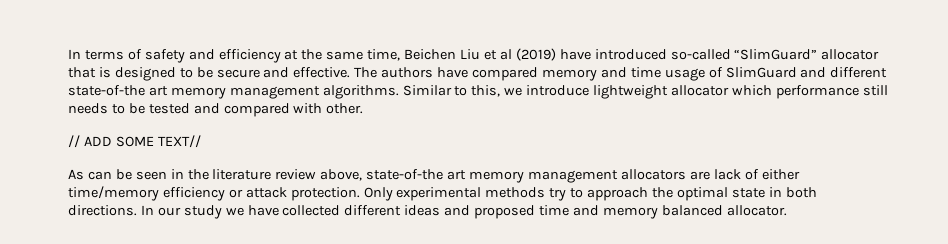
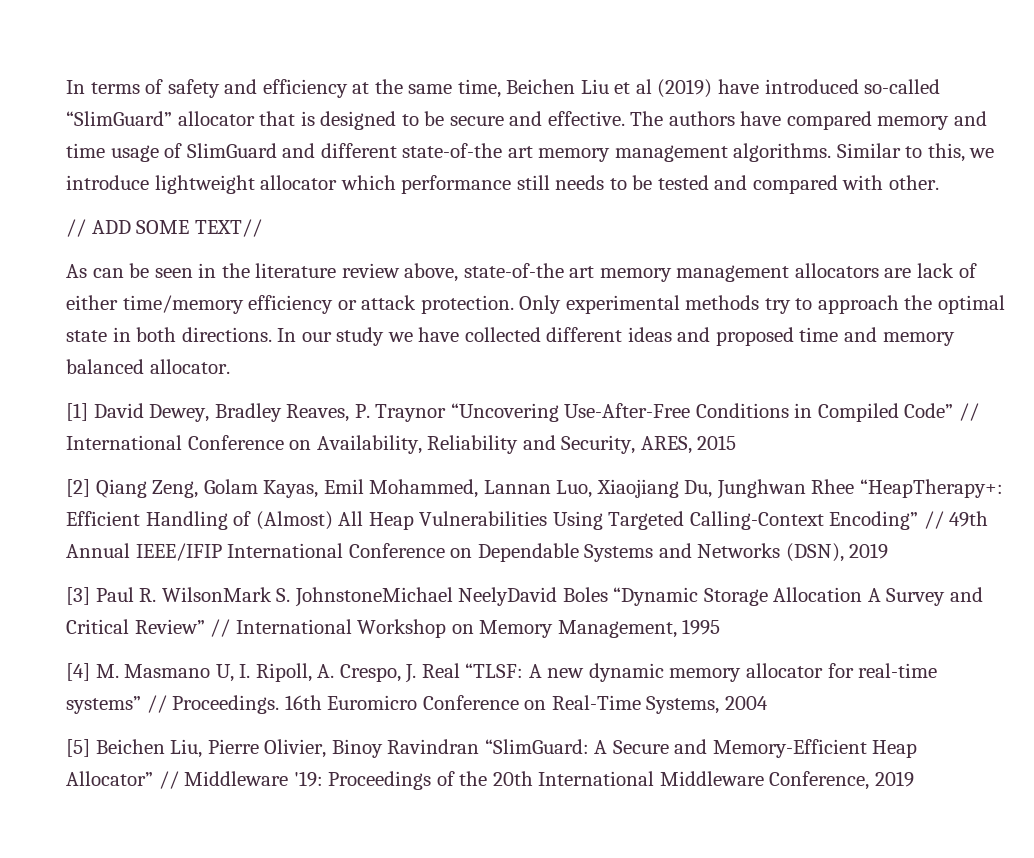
(787, 210) none -> [66,403,979,422] [66,435,737,454] [66,479,1003,499] [66,511,989,530] [66,543,889,562] [66,587,983,607] [66,619,721,638] [66,663,938,683] [66,695,768,714] [66,739,918,758] [66,771,914,790] // [1] David Dewey, Bradley Reaves, P. Traynor “Uncovering Use-After-Free Conditions in Compiled Code” // International Conference on Availability, Reliability and Security, ARES, 2015 // [2] Qiang Zeng, Golam Kayas, Emil Mohammed, Lannan Luo, Xiaojiang Du, Junghwan Rhee “HeapTherapy+: Efficient Handling of (Almost) All Heap Vulnerabilities Using Targeted Calling-Context Encoding” // 49th Annual IEEE/IFIP International Conference on Dependable Systems and Networks (DSN), 2019 // [3] Paul R. WilsonMark S. JohnstoneMichael NeelyDavid Boles “Dynamic Storage Allocation A Survey and Critical Review” // International Workshop on Memory Management, 1995 // [4] M. Masmano U, I. Ripoll, A. Crespo, J. Real “TLSF: A new dynamic memory allocator for real-time systems” // Proceedings. 16th Euromicro Conference on Real-Time Systems, 2004 // [5] Beichen Liu, Pierre Olivier, Binoy Ravindran “SlimGuard: A Secure and Memory-Efficient Heap Allocator” // Middleware '19: Proceedings of the 20th International Middleware Conference, 2019

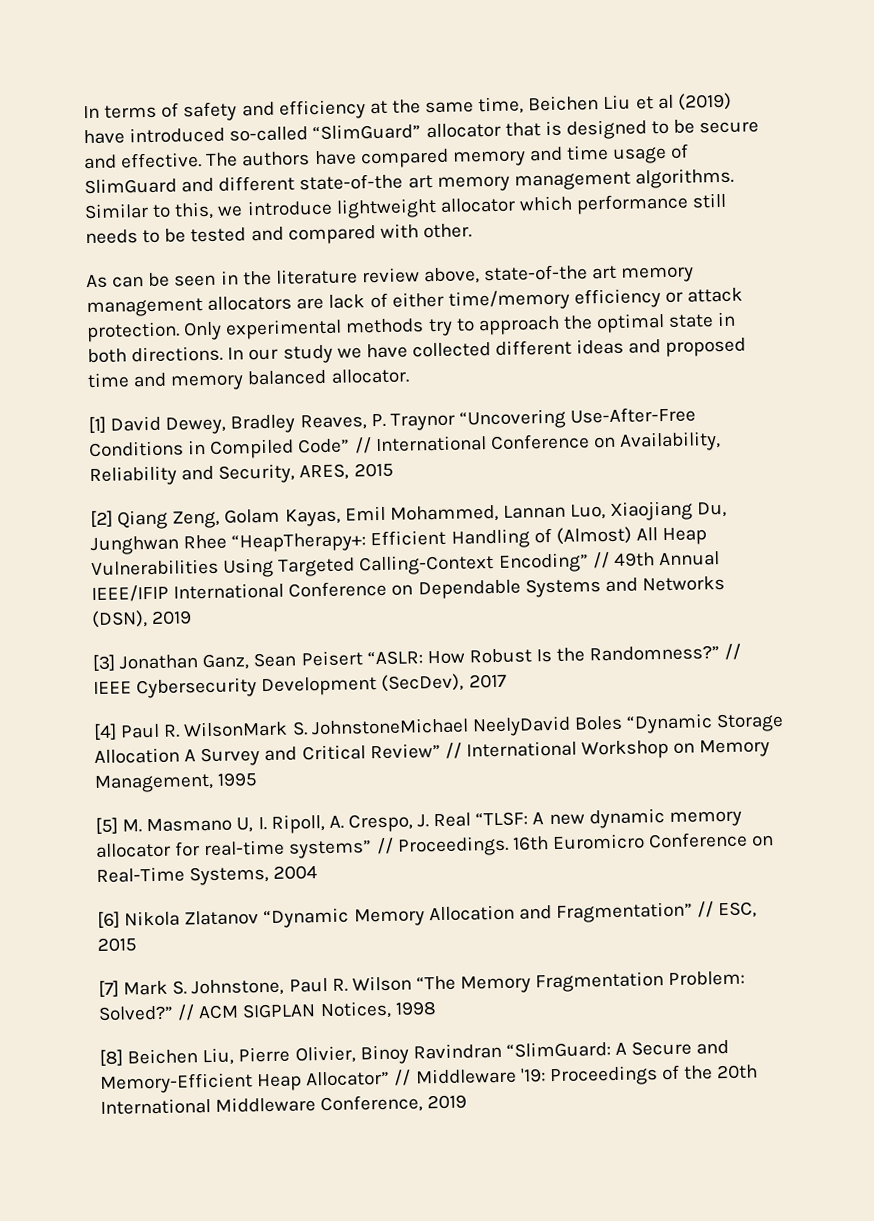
[66,219,262,237] // // ADD SOME TEXT// -> (472, 231) none
(90, 596) none -> [119,643,742,671] [93,673,507,699] [93,723,117,741] Jonathan Ganz, Sean Peisert “ASLR: How Robust Is the Randomness?” // IEEE Cybersecurity Development (SecDev), 2017 // [4]
[66,663,90,681] [4] -> [95,817,118,834] [5]
[66,739,90,757] [5] -> [97,901,758,929] [97,937,137,952] [98,970,746,997] [98,1000,437,1021] [99,1049,123,1066] [6] Nikola Zlatanov “Dynamic Memory Allocation and Fragmentation” // ESC, 2015 // [7] Mark S. Johnstone, Paul R. Wilson “The Memory Fragmentation Problem: Solved?” // ACM SIGPLAN Notices, 1998 // [8]

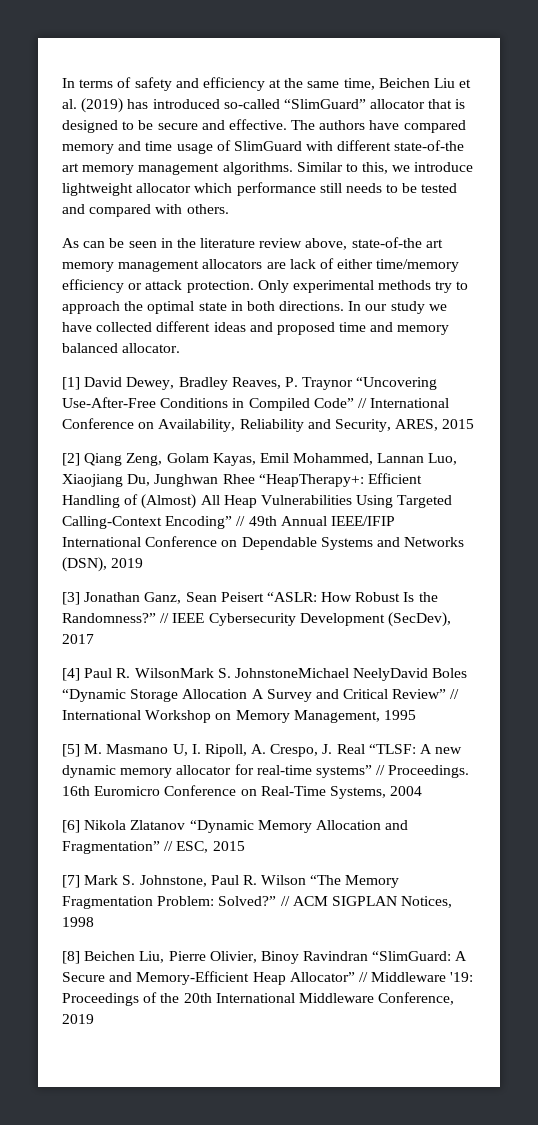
[657,92,732,111] [83,129,125,145] al (2019) have -> [62,98,149,113] al. (2019) has
[181,177,215,193] and -> [306,141,334,151] with
[422,223,472,239] other. -> [186,204,229,214] others.

